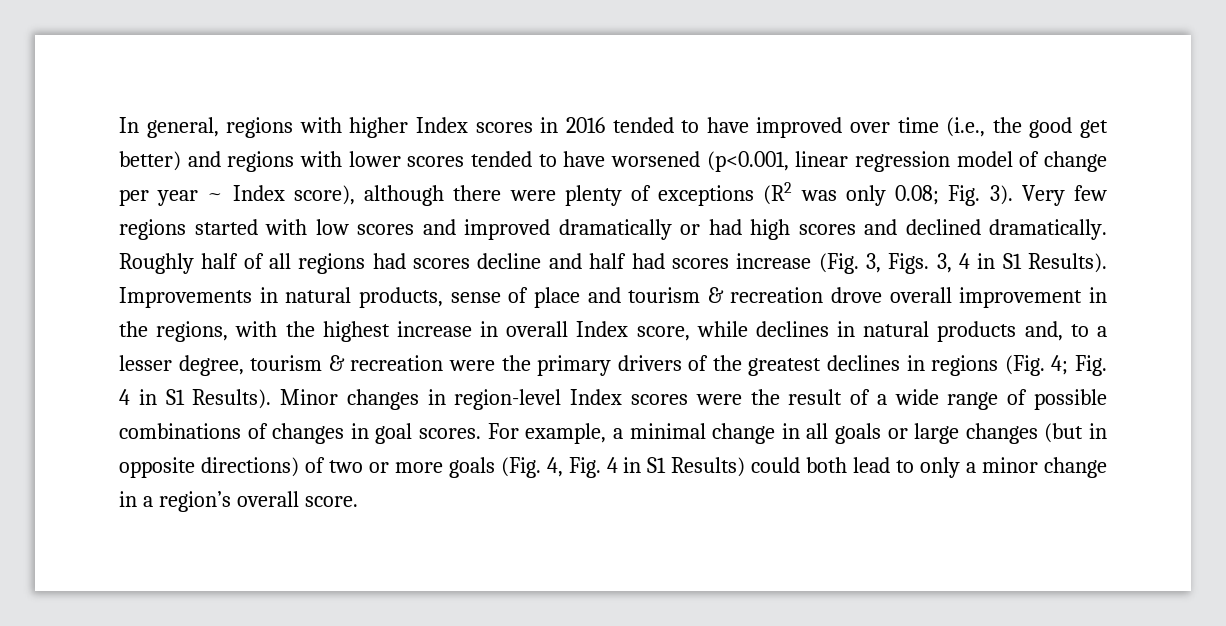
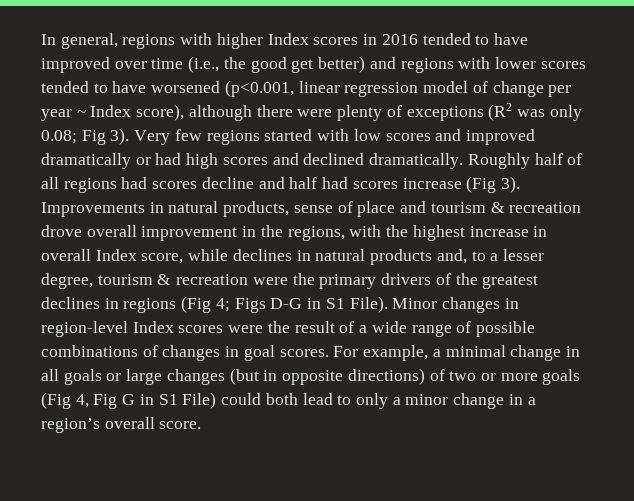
[948,185,981,206] Fig. -> [81,130,106,145] Fig
[818,253,1108,274] (Fig. 3, Figs. 3, 4 in S1 Results). -> [466,176,520,193] (Fig 3).
[1004,355,1108,376] [119,389,272,409] (Fig. 4; Fig. 4 in S1 Results). -> [181,296,388,313] (Fig 4; Figs D-G in S1 File).
[500,457,746,478] (Fig. 4, Fig. 4 in S1 Results) -> [41,392,217,409] (Fig 4, Fig G in S1 File)

